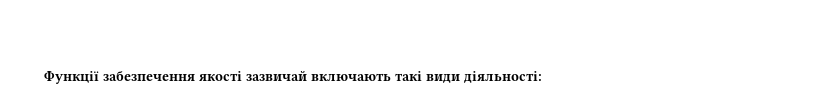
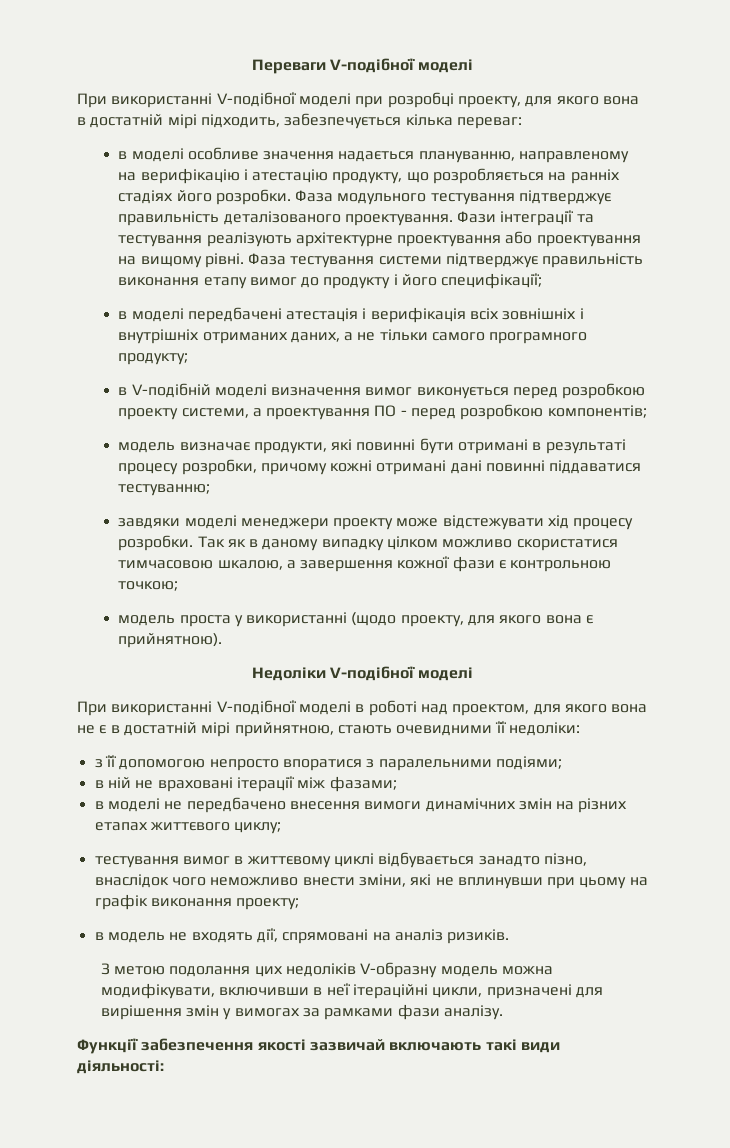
(44, 77) none -> [251,58,474,74] [77,92,639,108] [77,113,522,129] [118,147,630,163] [118,168,620,184] [118,189,612,205] [118,210,594,226] [118,231,641,247] [118,253,644,268] [118,273,543,289] [118,307,584,323] [118,329,588,344] [118,353,189,365] [118,383,646,399] [118,404,647,420] [118,438,626,454] [118,459,642,475] [118,484,211,496] [118,515,634,530] [118,535,618,551] [118,556,612,572] [118,581,179,591] [118,612,594,627] [118,633,223,648] [251,666,474,681] [77,700,648,716] [77,721,580,737] [94,755,562,771] [94,776,397,792] [94,797,628,813] [94,822,282,834] [94,852,587,868] [94,874,648,889] [94,894,300,910] [94,928,510,944] [100,962,553,978] [100,983,603,999] [100,1004,503,1020] Переваги V-подібної моделі // При використанні V-подібної моделі при розробці проекту, для якого вона в достатній мірі підходить, забезпечується кілька переваг: // в моделі особливе значення надається плануванню, направленому на верифікацію і атестацію продукту, що розробляється на ранніх стадіях його розробки. Фаза модульного тестування підтверджує правильність деталізованого проектування. Фази інтеграції та тестування реалізують архітектурне проектування або проектування на вищому рівні. Фаза тестування системи підтверджує правильність виконання етапу вимог до продукту і його специфікації; // в моделі передбачені атестація і верифікація всіх зовнішніх і внутрішніх отриманих даних, а не тільки самого програмного продукту; // в V-подібній моделі визначення вимог виконується перед розробкою проекту системи, а проектування ПО - перед розробкою компонентів; // модель визначає продукти, які повинні бути отримані в результаті процесу розробки, причому кожні отримані дані повинні піддаватися тестуванню; // завдяки моделі менеджери проекту може відстежувати хід процесу розробки. Так як в даному випадку цілком можливо скористатися тимчасовою шкалою, а завершення кожної фази є контрольною точкою; // модель проста у використанні (щодо проекту, для якого вона є прийнятною). // Недоліки V-подібної моделі // При використанні V-подібної моделі в роботі над проектом, для якого вона не є в достатній мірі прийнятною, стають очевидними її недоліки: // з її допомогою непросто впоратися з паралельними подіями; // в ній не враховані ітерації між фазами; // в моделі не передбачено внесення вимоги динамічних змін на різних етапах життєвого циклу; // тестування вимог в життєвому циклі відбувається занадто пізно, внаслідок чого неможливо внести зміни, які не вплинувши при цьому на графік виконання проекту; // в модель не входять дії, спрямовані на аналіз ризиків. // З метою подолання цих недоліків V-образну модель можна модифікувати, включивши в неї ітераційні цикли, призначені для вирішення змін у вимогах за рамками фази аналізу. //

